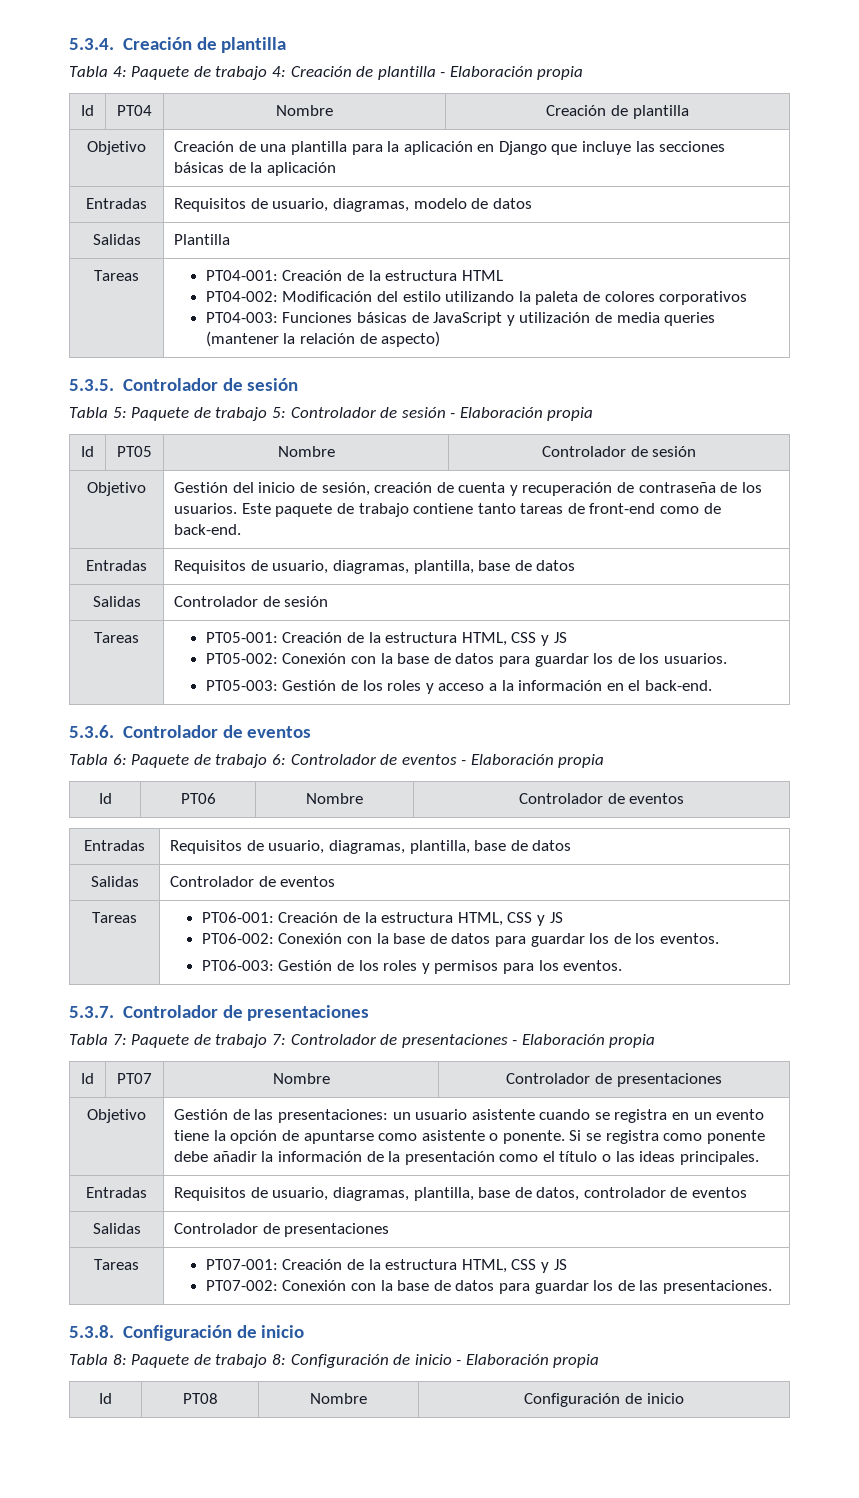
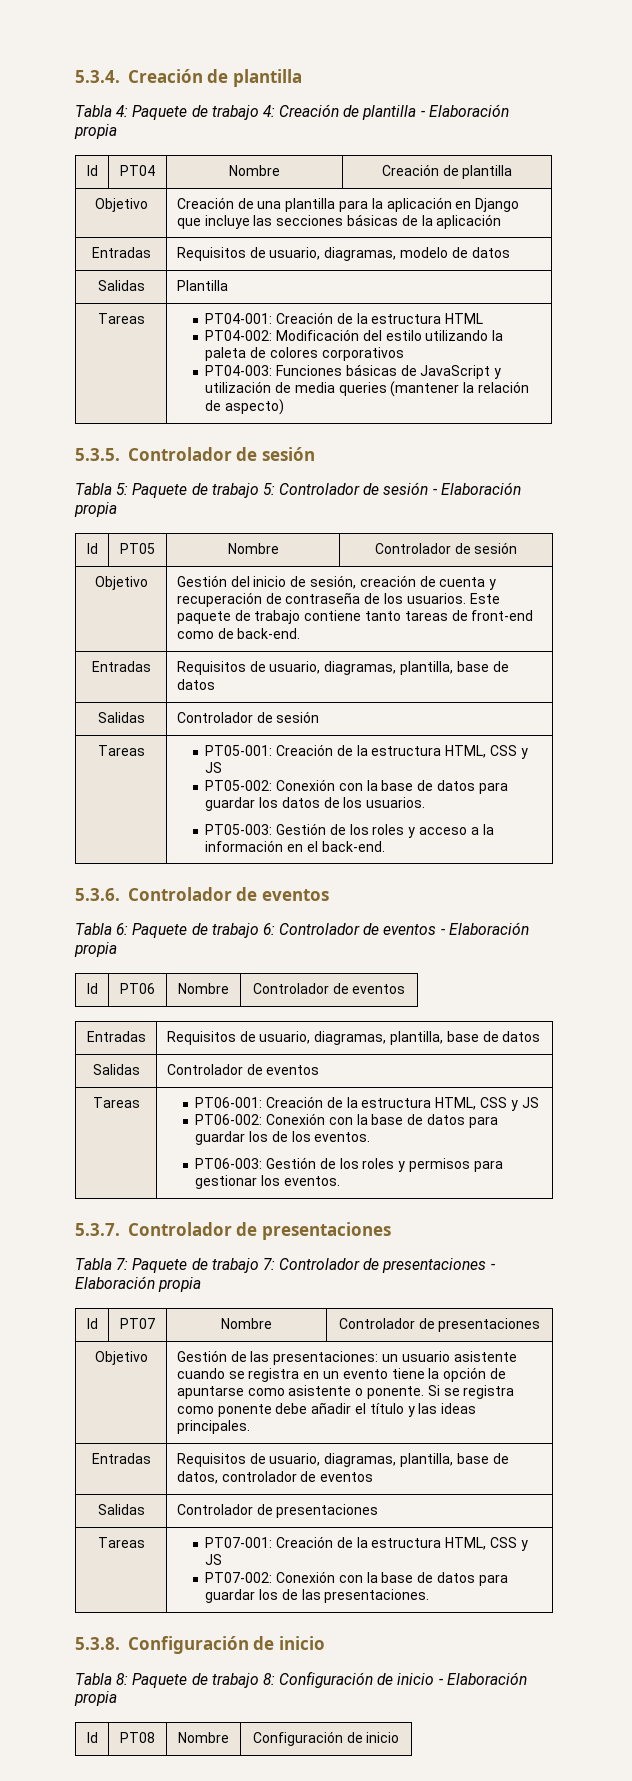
(614, 658) none -> [281,797,320,808] datos
(534, 968) none -> [195,1175,258,1189] gestionar
[261,1151,539,1165] la información de la presentación como -> (352, 1408) none
[602,1154,612,1162] o -> [407,1406,415,1417] y

